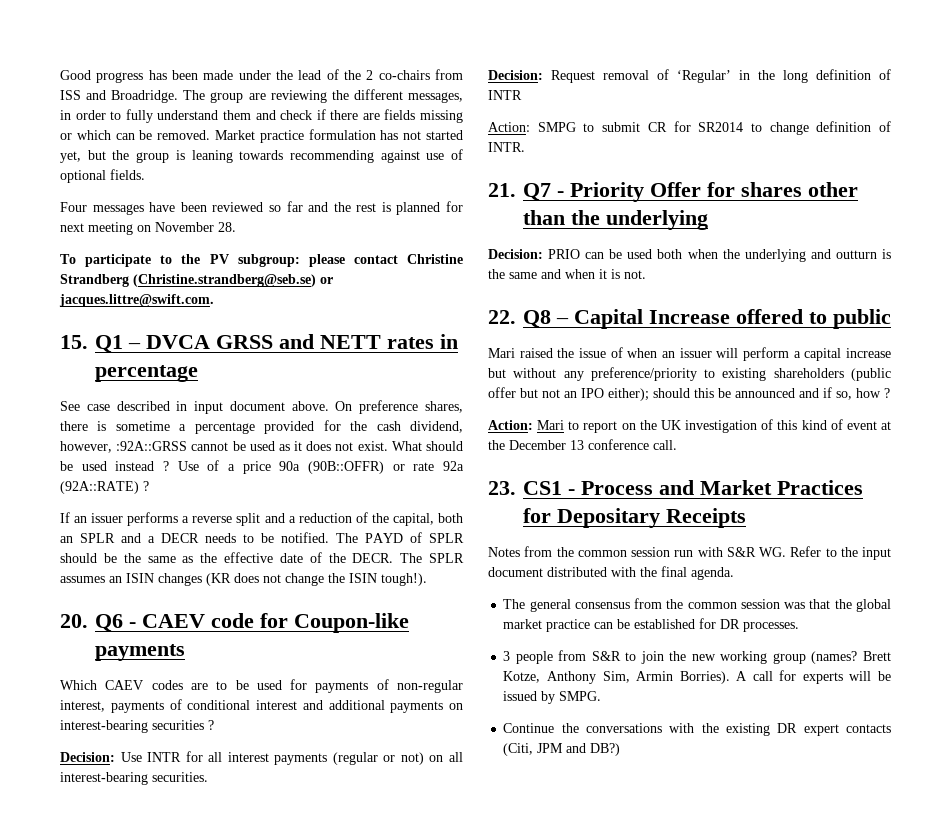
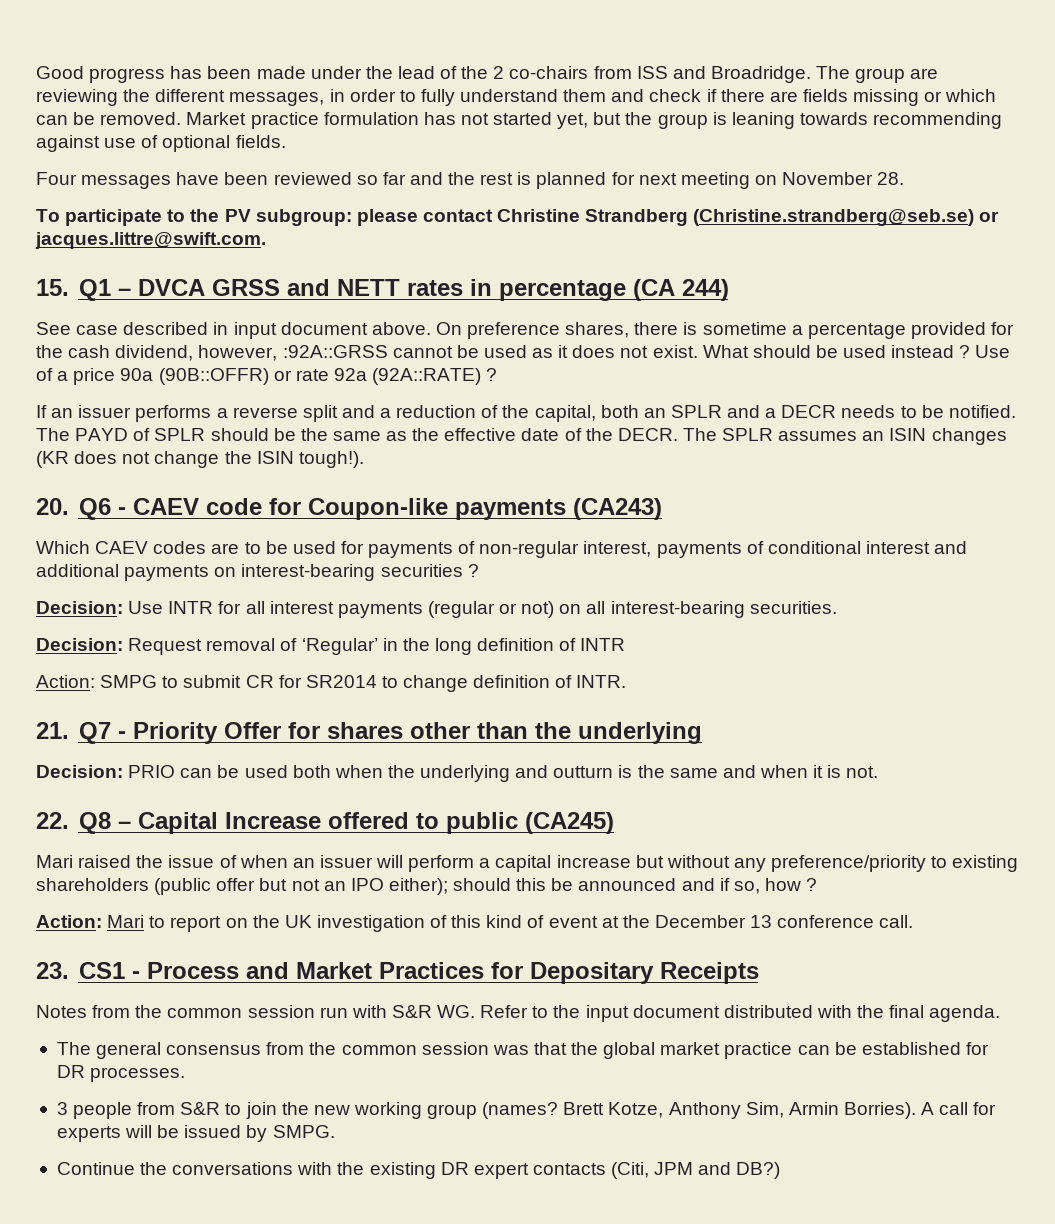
(198, 373) none -> [632,279,729,301] (CA 244)
(185, 652) none -> [572,498,662,520] (CA243)
(891, 319) none -> [524,812,614,834] (CA245)

